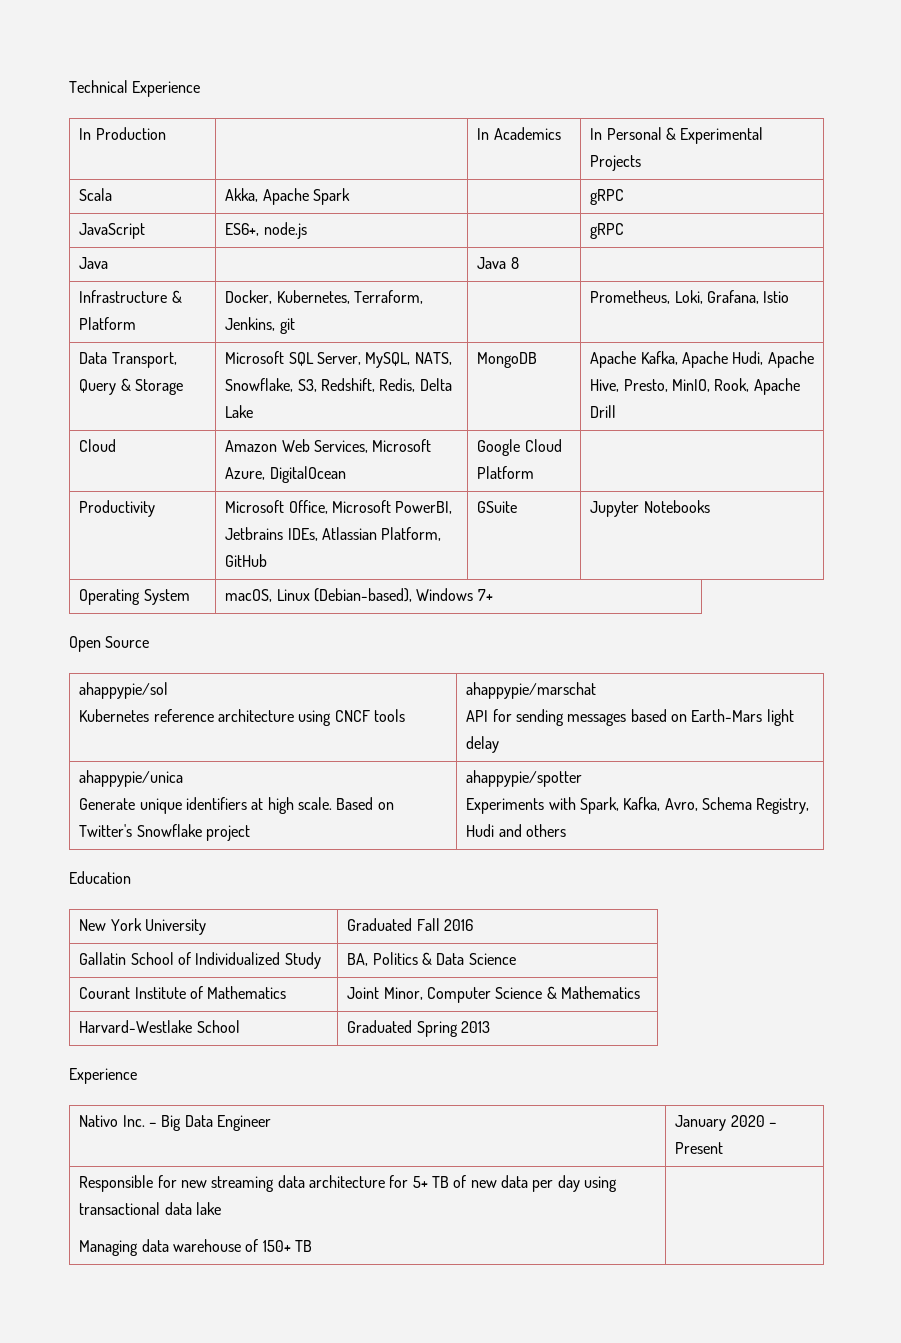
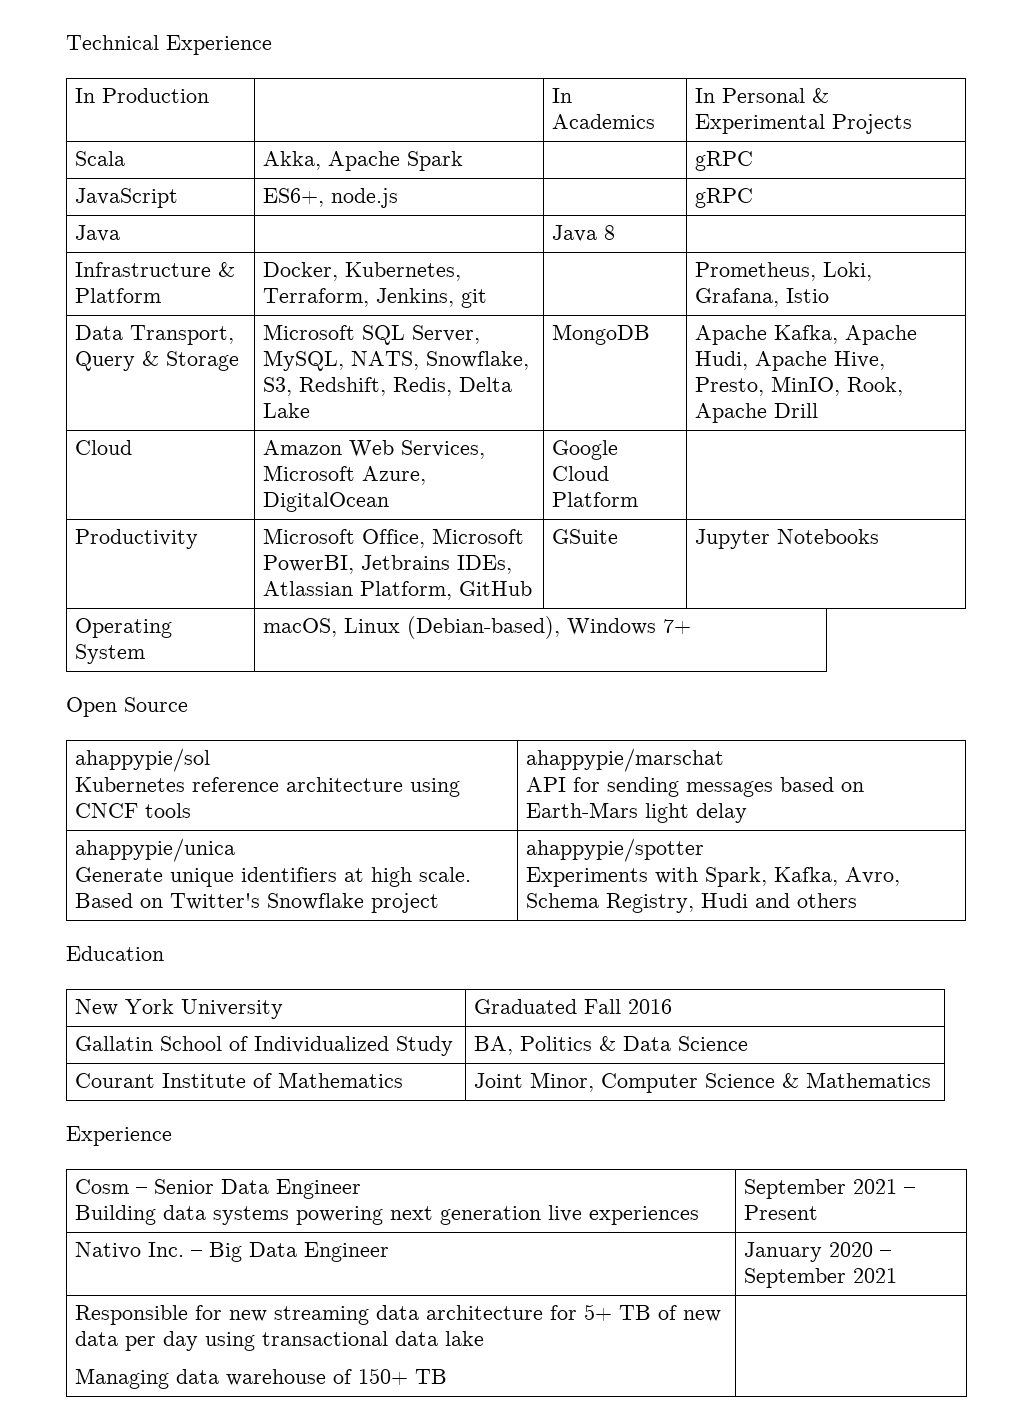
[79,1020,240,1033] [347,1020,490,1037] [69,1068,137,1084] // Harvard-Westlake School | Graduated Spring 2013 // Experience -> [66,1126,172,1146] [75,1179,362,1199] [75,1205,700,1225] [744,1179,916,1199] [744,1205,819,1220] // Experience // Cosm – Senior Data Engineer // Building data systems powering next generation live experiences | September 2021 – Present
[675,1142,724,1154] Present -> [744,1268,898,1288] September 2021

